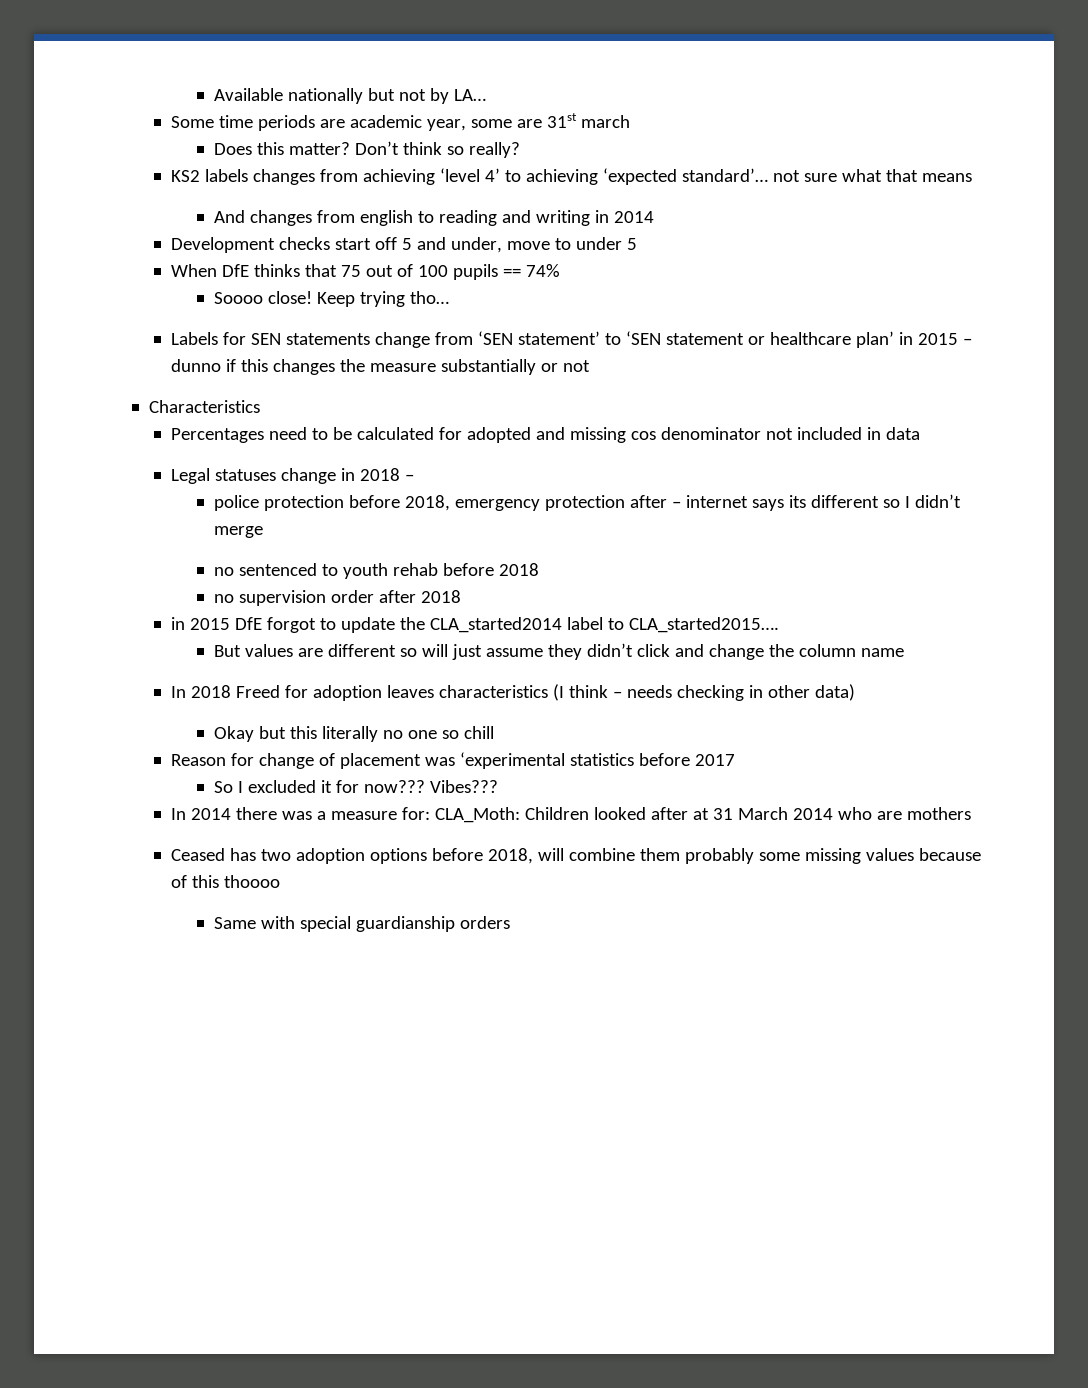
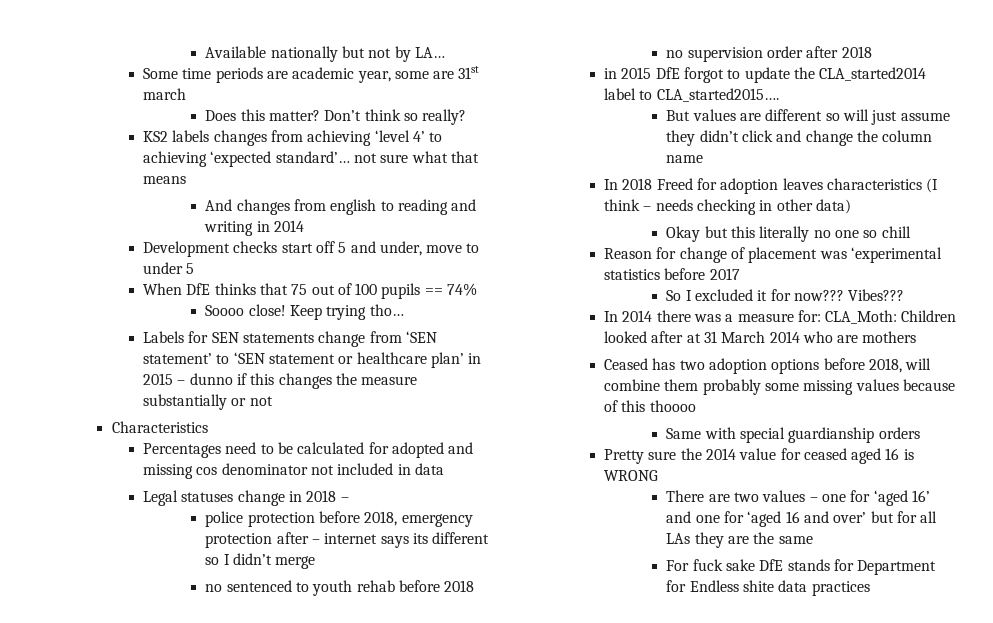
(511, 922) none -> [603,448,914,464] [603,470,658,481] [666,490,930,506] [666,511,938,527] [666,532,813,548] [666,559,937,575] [666,580,870,596] // Pretty sure the 2014 value for ceased aged 16 is WRONG // There are two values – one for ‘aged 16’ and one for ‘aged 16 and over’ but for all LAs they are the same // For fuck sake DfE stands for Department for Endless shite data practices

